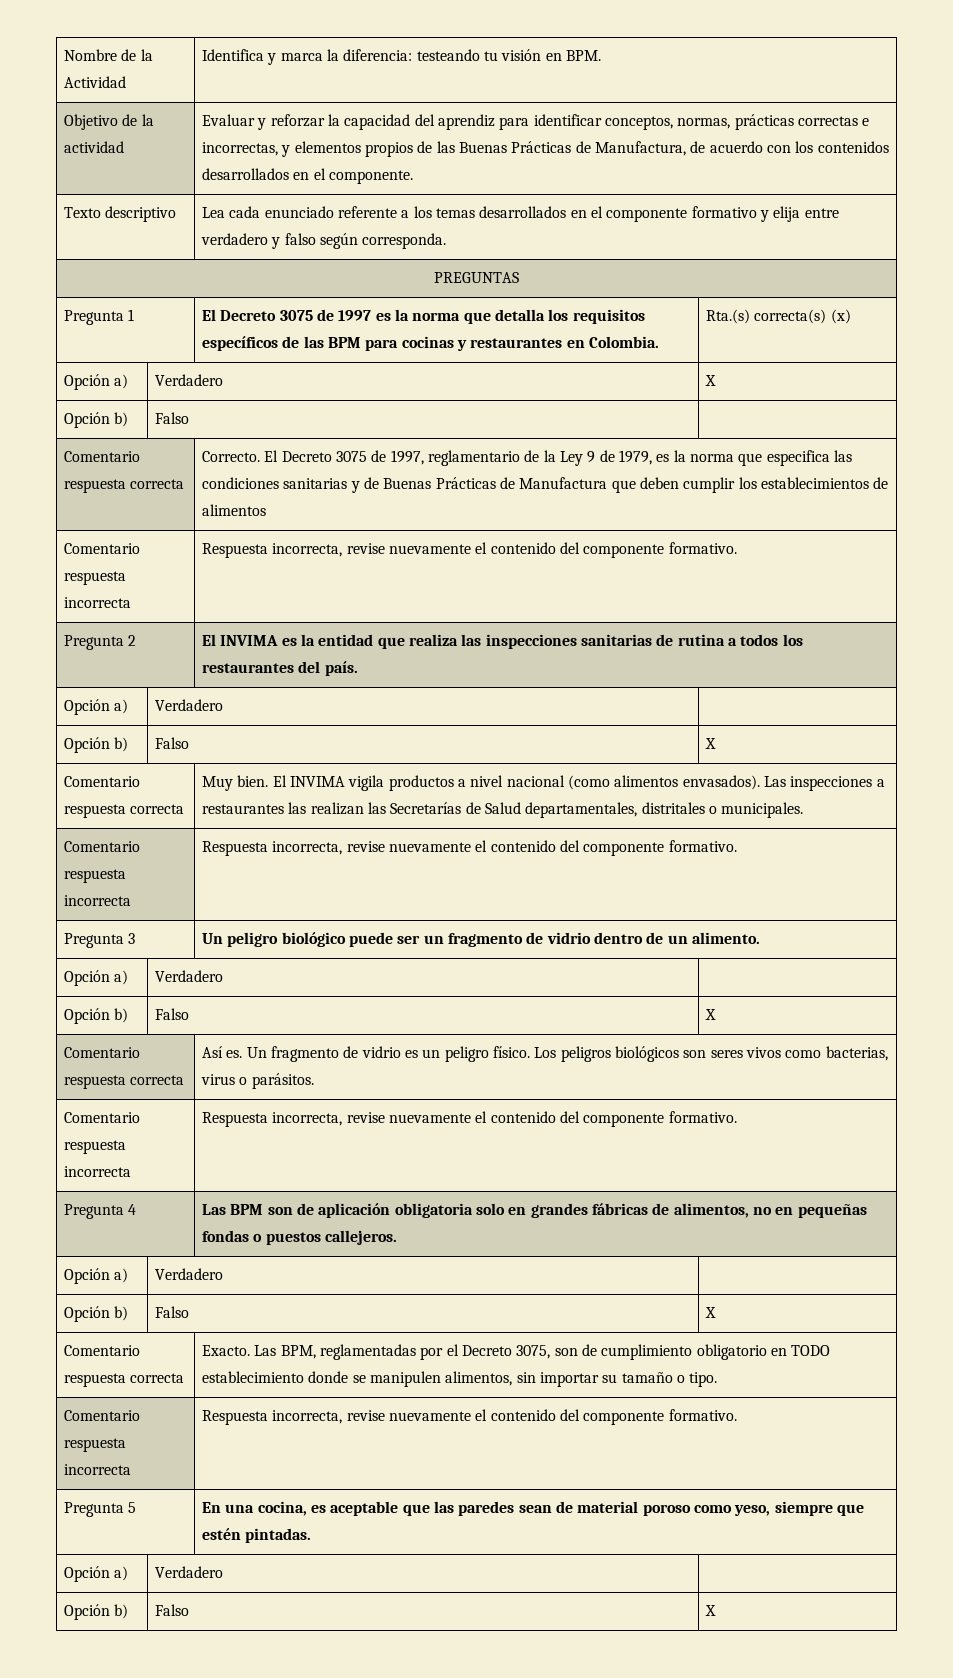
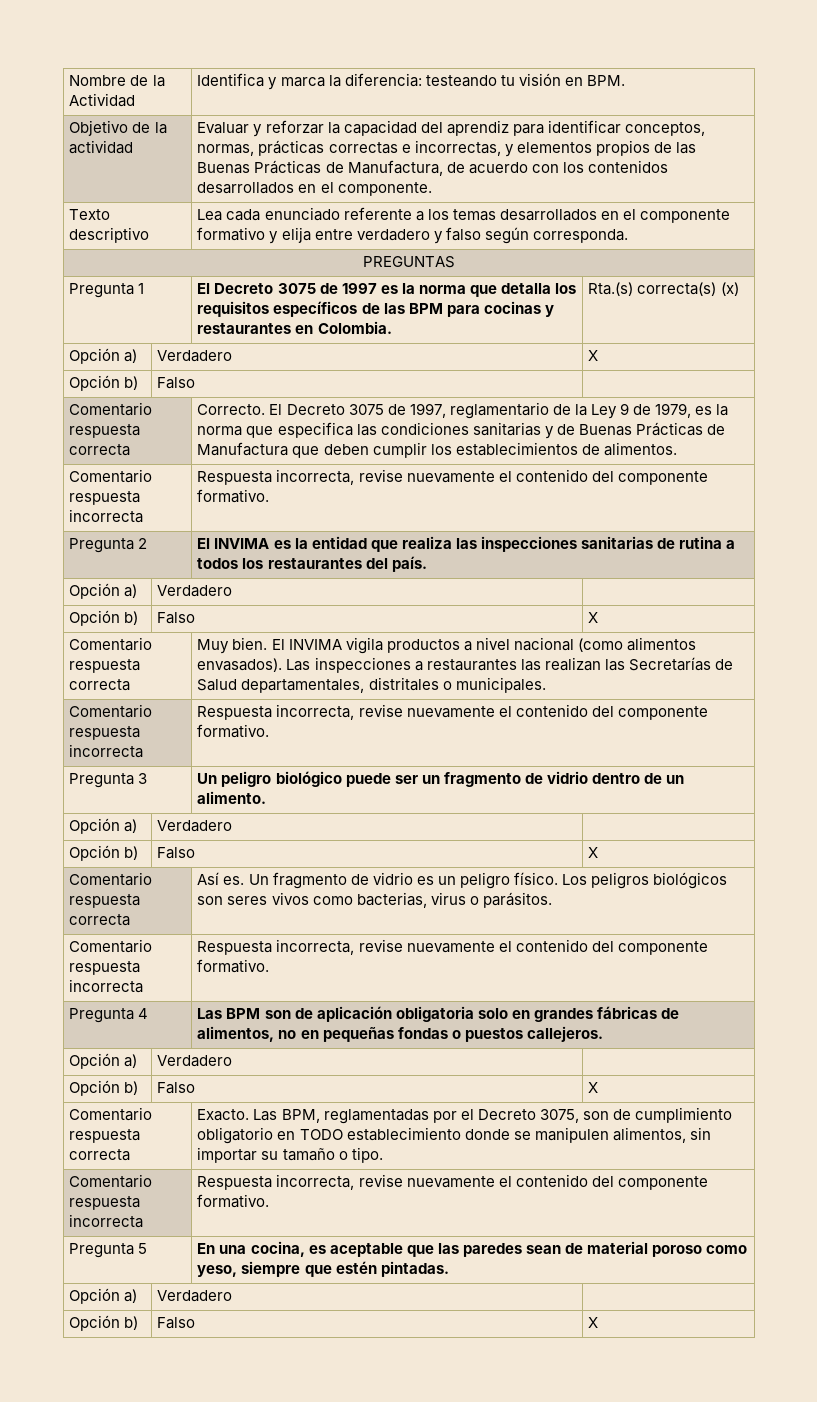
[202,504,267,516] alimentos -> [603,442,677,456] alimentos.

